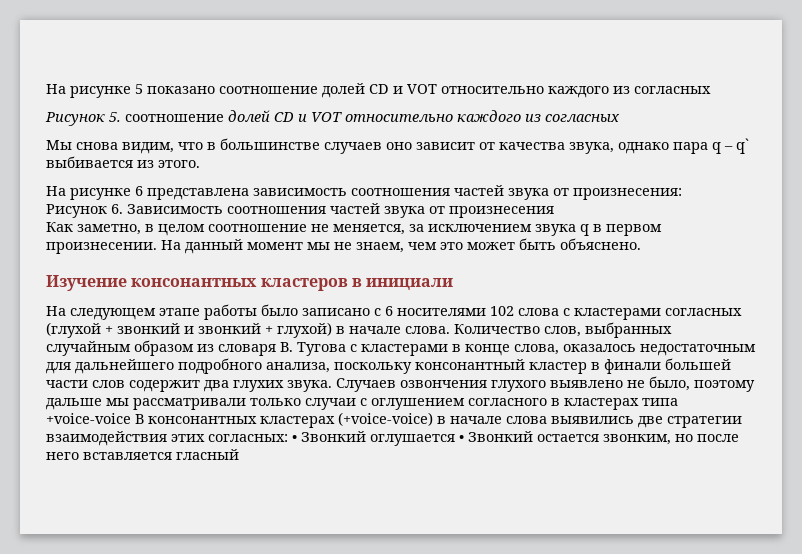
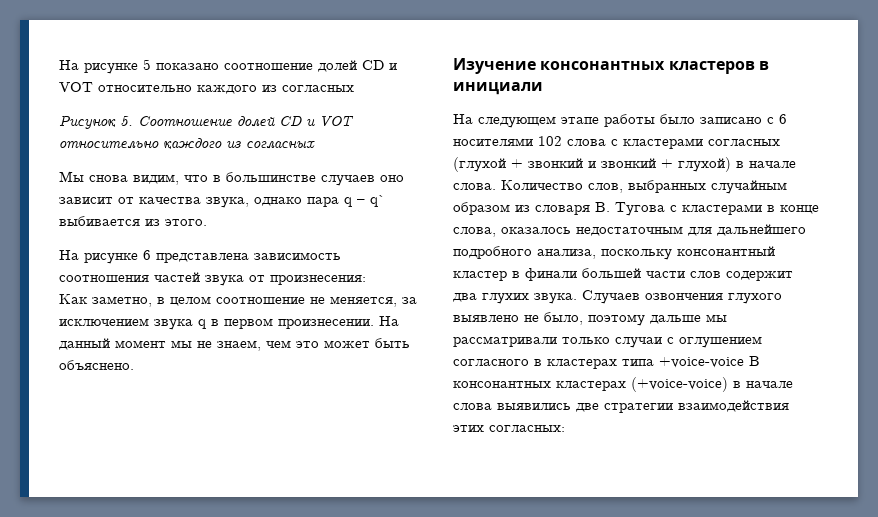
[125,114,224,122] соотношение -> [138,116,232,127] Соотношение
[46,203,554,218] // Рисунок 6. Зависимость соотношения частей звука от произнесения -> (366, 280) none
[292,431,739,446] [46,449,239,460] • Звонкий оглушается • Звонкий остается звонким, но после него вставляется гласный -> (565, 428) none

